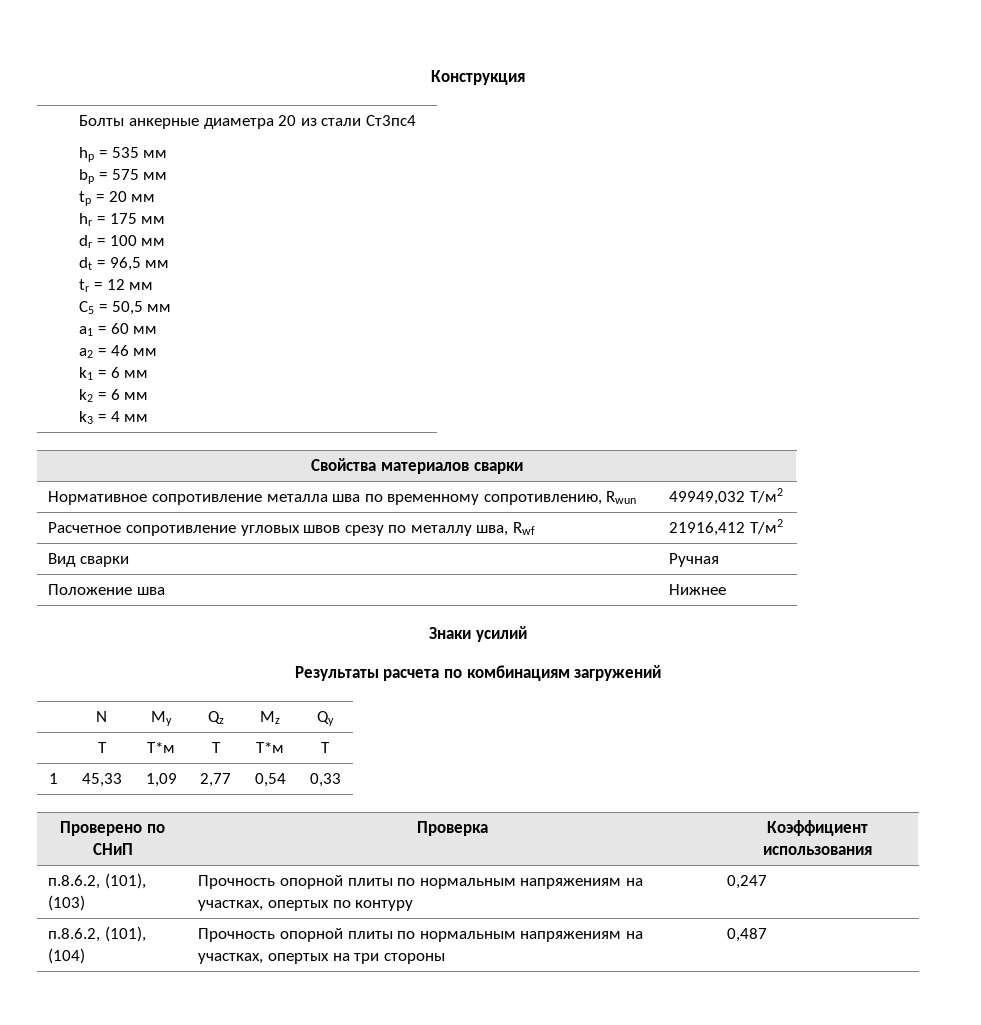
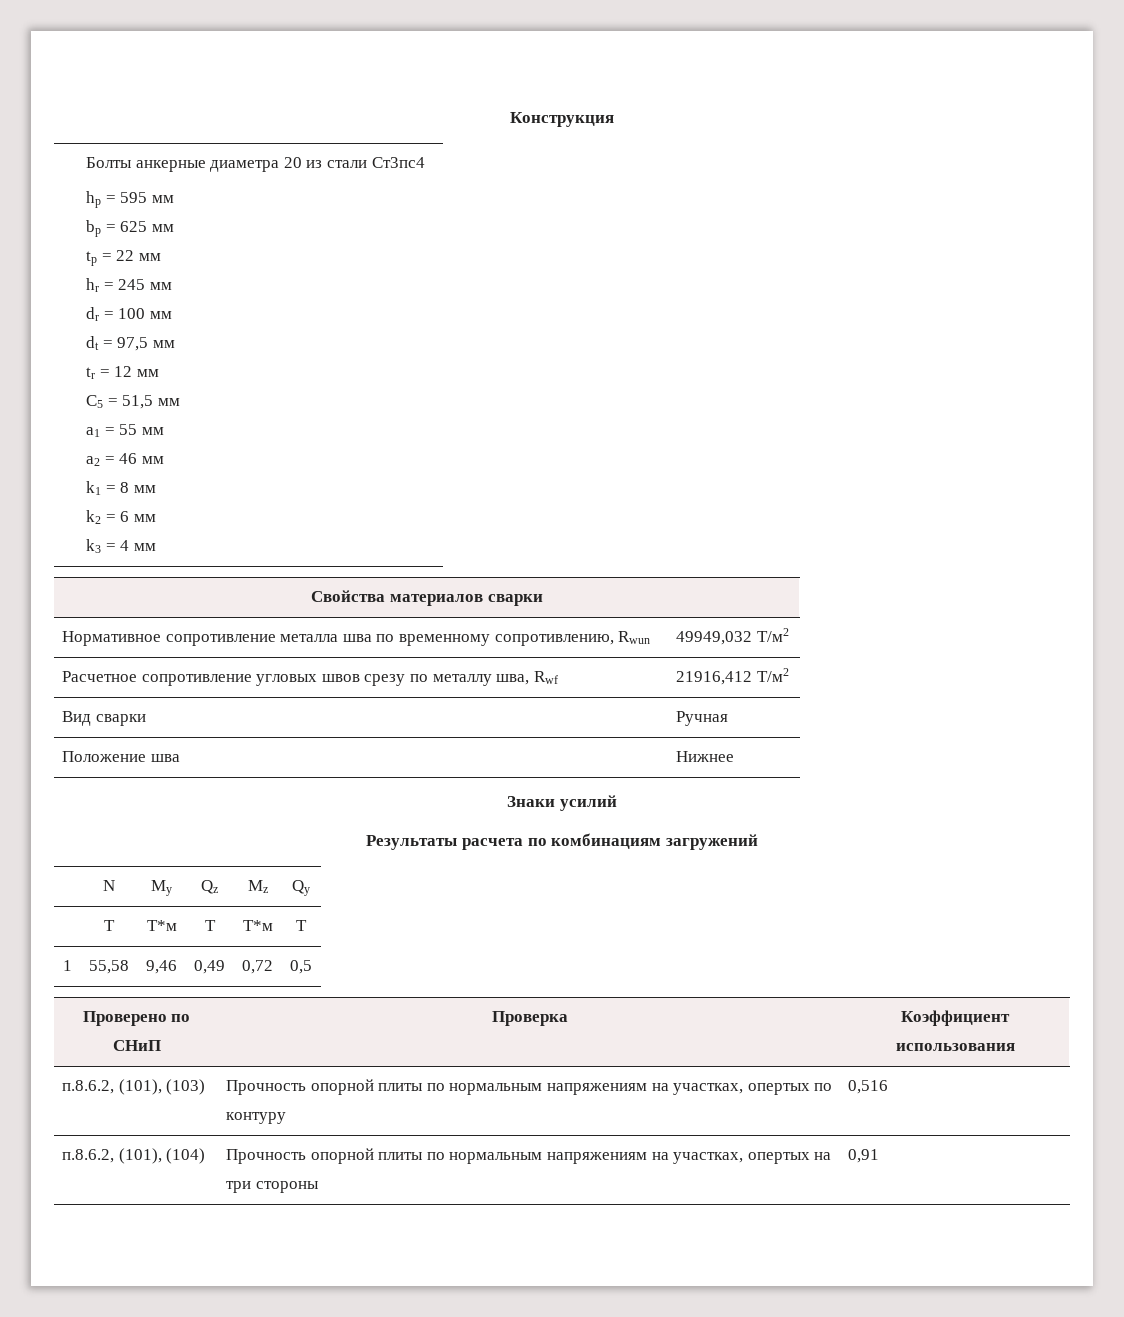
[111,147,139,158] 535 -> [120,192,148,203] 595
[111,169,139,180] 575 -> [120,221,148,232] 625
[108,191,127,202] 20 -> [116,250,135,261] 22
[109,213,137,224] 175 -> [118,279,146,290] 245
[109,257,141,271] 96,5 -> [117,337,149,351] 97,5
[111,301,143,315] 50,5 -> [122,395,154,409] 51,5
[110,323,129,334] 60 -> [119,424,138,435] 55
[110,367,120,378] 6 -> [120,482,130,493] 8
[81,773,122,787] [145,773,177,787] [200,773,232,787] [254,773,286,787] [309,773,341,787] 45,33 | 1,09 | 2,77 | 0,54 | 0,33 -> [89,960,129,974] [146,960,177,974] [194,960,225,974] [242,960,273,974] [290,960,312,974] 55,58 | 9,46 | 0,49 | 0,72 | 0,5
[727,875,768,889] 0,247 -> [848,1080,889,1094] 0,516
[727,928,768,942] 0,487 -> [848,1149,880,1163] 0,91

